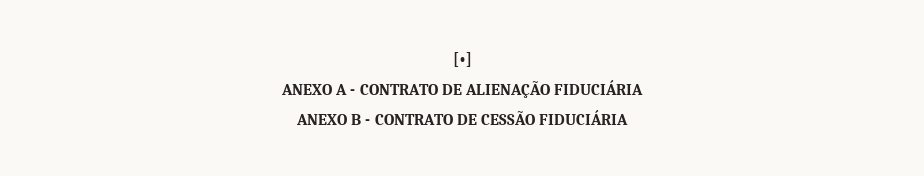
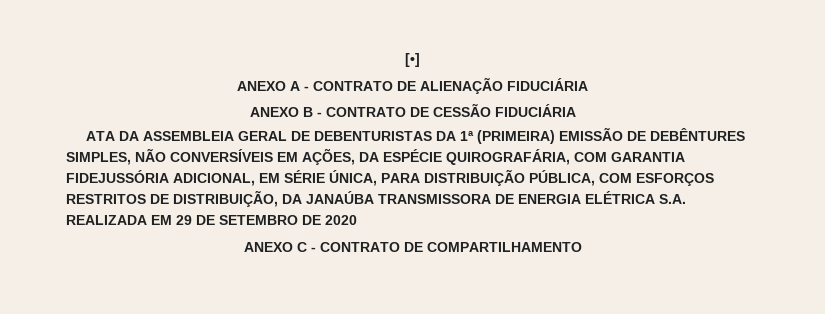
(629, 117) none -> [85,127,745,144] [66,148,685,165] [66,169,714,186] [66,190,686,207] [66,215,357,225] [243,242,582,252] // ATA DA ASSEMBLEIA GERAL DE DEBENTURISTAS DA 1ª (PRIMEIRA) EMISSÃO DE DEBÊNTURES SIMPLES, NÃO CONVERSÍVEIS EM AÇÕES, DA ESPÉCIE QUIROGRAFÁRIA, COM GARANTIA FIDEJUSSÓRIA ADICIONAL, EM SÉRIE ÚNICA, PARA DISTRIBUIÇÃO PÚBLICA, COM ESFORÇOS RESTRITOS DE DISTRIBUIÇÃO, DA JANAÚBA TRANSMISSORA DE ENERGIA ELÉTRICA S.A. REALIZADA EM 29 DE SETEMBRO DE 2020 // ANEXO C - CONTRATO DE COMPARTILHAMENTO

